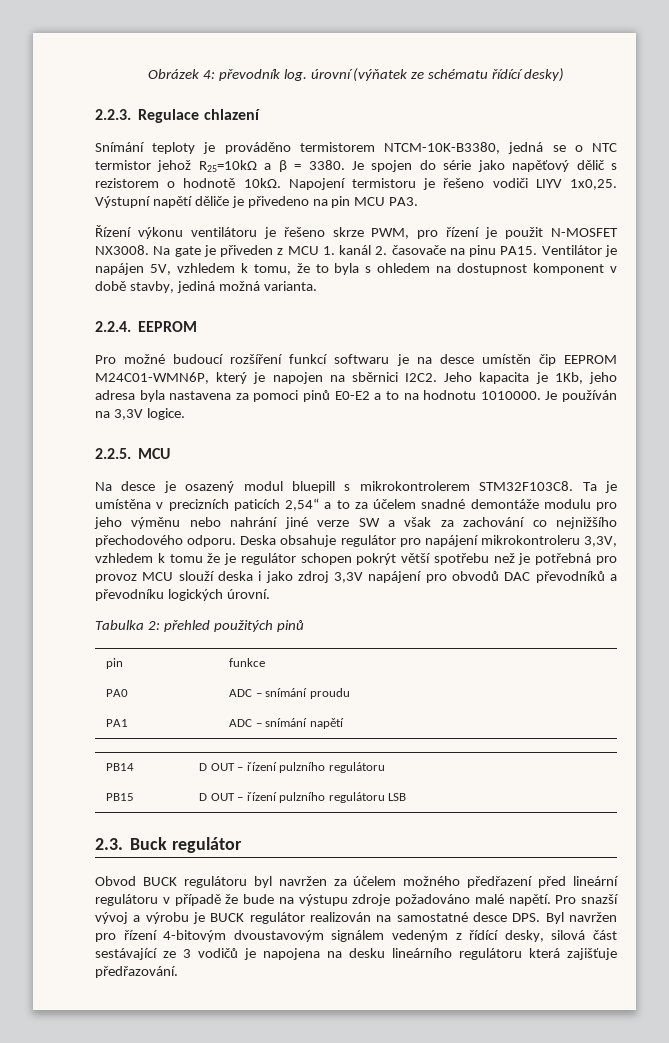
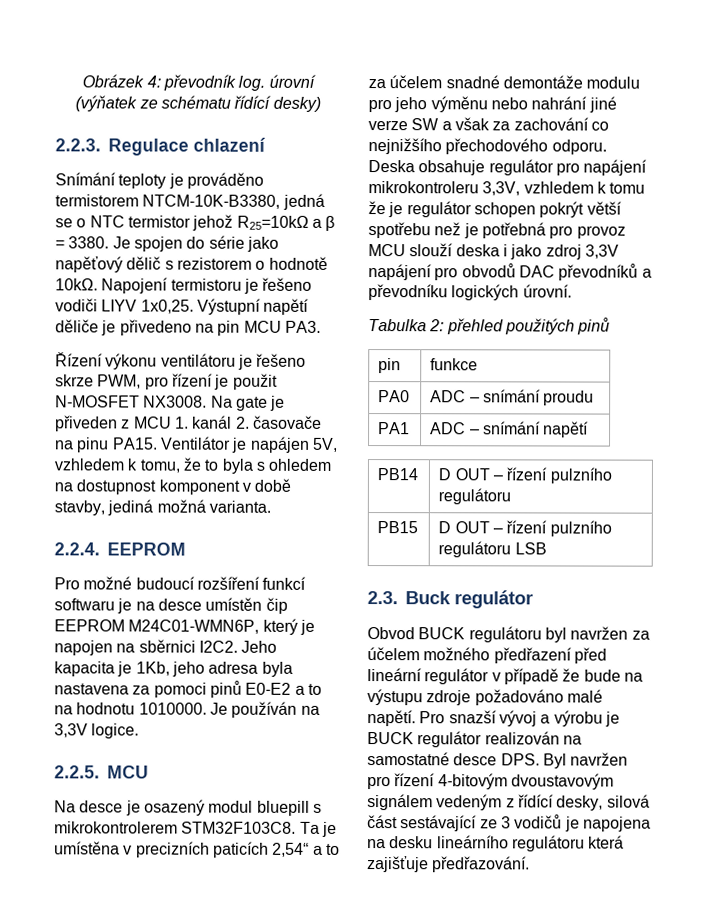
[95,894,158,906] regulátoru -> [424,668,490,685] regulátor

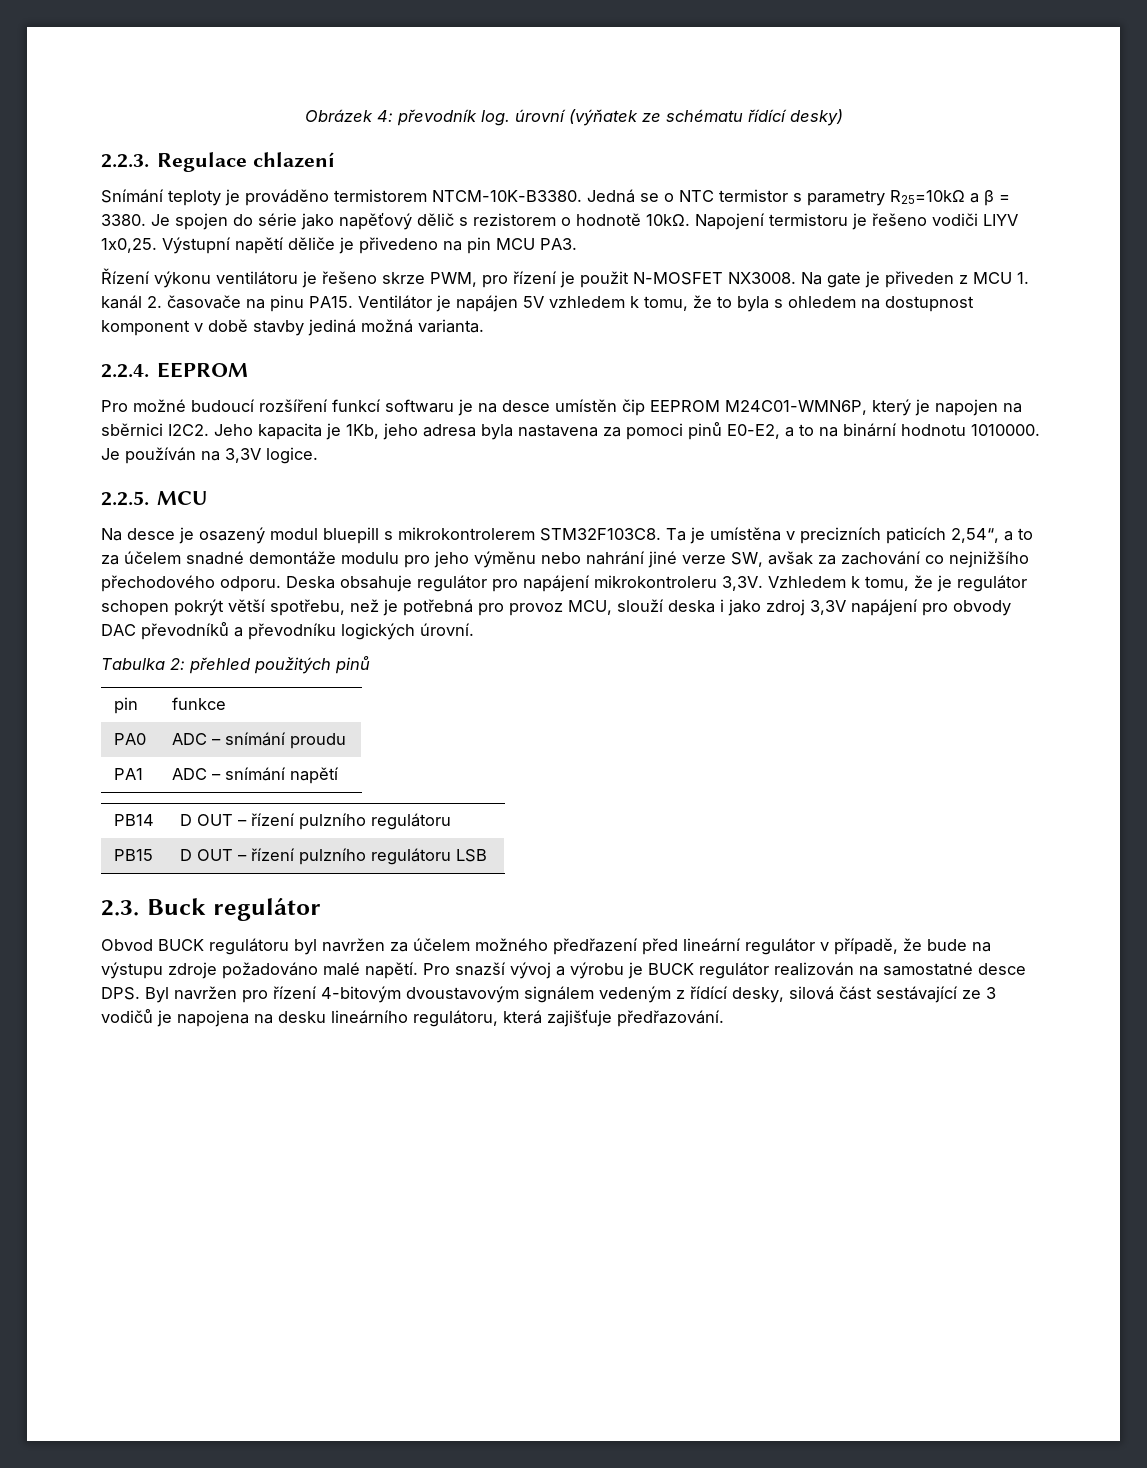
[142,193,325,210] NTCM-10K-B3380, jedná -> [432,189,635,203] NTCM-10K-B3380. Jedná
[192,214,234,231] jehož -> [793,190,885,206] s parametry
[311,437,338,452] 5V, -> [523,296,544,308] 5V
[54,500,105,516] stavby, -> [253,320,304,336] stavby
[245,682,292,695] E0-E2 -> [727,424,780,439] E0-E2,
(73, 710) none -> [843,423,897,437] binární
[272,842,310,857] 2,54“ -> [951,528,999,543] 2,54“,
[411,117,490,131] SW a však -> [731,551,813,567] SW, avšak
[482,181,646,196] 3,3V, vzhledem k tomu -> [722,576,909,591] 3,3V. Vzhledem k tomu,
[368,222,431,239] spotřebu -> [270,599,345,616] spotřebu,
[368,244,406,257] MCU -> [568,600,612,615] MCU,
[461,263,516,278] obvodů -> [953,600,1011,616] obvody
[503,668,559,685] případě -> [834,938,898,955] případě,
[511,835,585,852] regulátoru -> [413,1010,498,1027] regulátoru,

